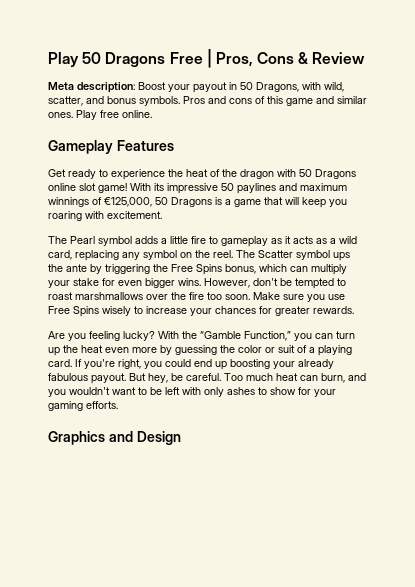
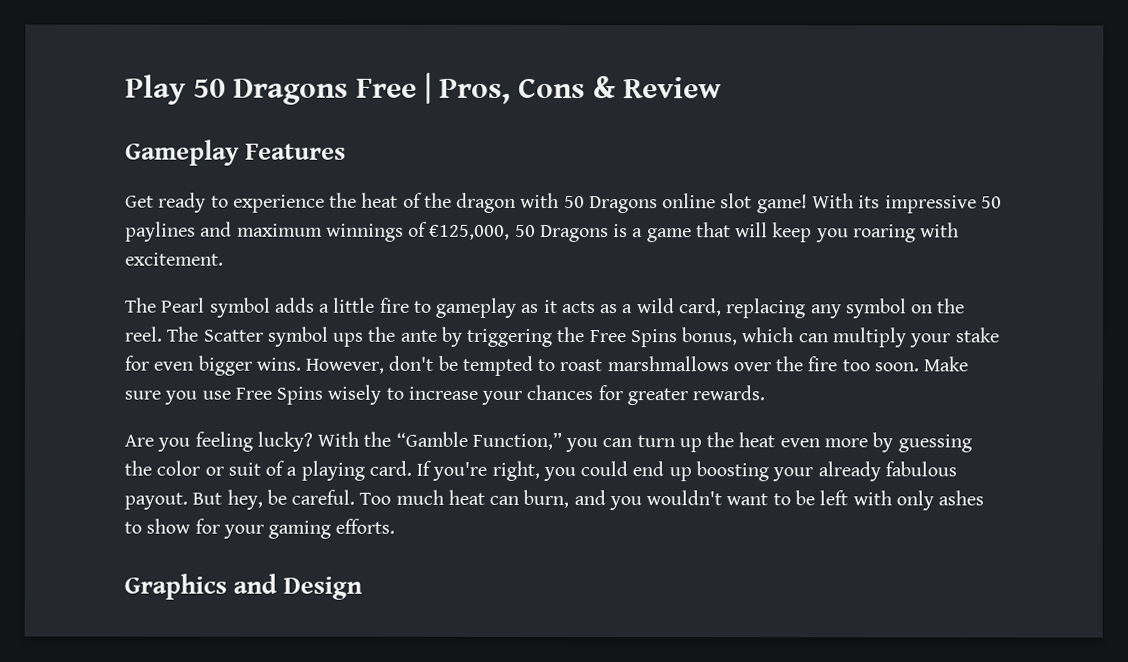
[48,82,344,93] [48,96,367,106] [48,110,152,120] // Meta description: Boost your payout in 50 Dragons, with wild, scatter, and bonus symbols. Pros and cons of this game and similar ones. Play free online. -> (722, 88) none

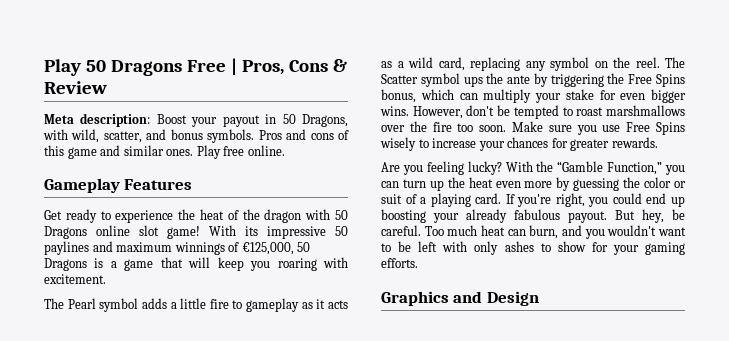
(722, 88) none -> [44,113,348,127] [43,129,350,143] [44,145,285,159] // Meta description: Boost your payout in 50 Dragons, with wild, scatter, and bonus symbols. Pros and cons of this game and similar ones. Play free online.

